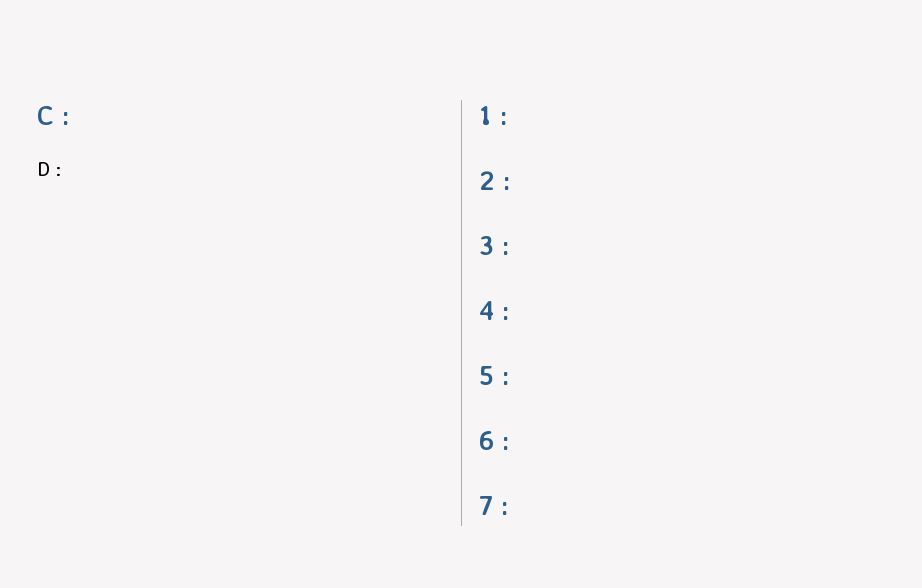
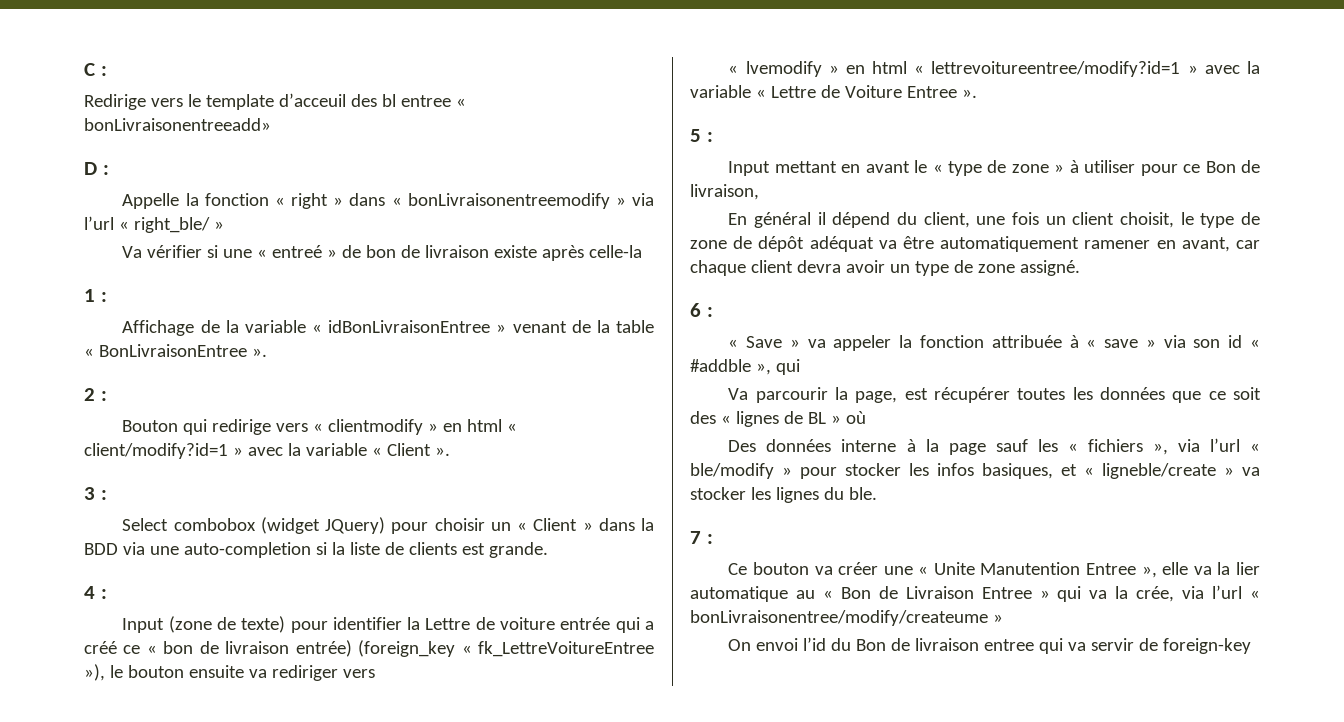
[37,162,61,176] [479,106,507,125] [479,171,510,190] [479,236,509,255] [479,301,509,320] [479,366,509,385] [479,431,509,450] [479,496,508,515] D : // 1 : // 2 : // 3 : // 4 : // 5 : // 6 : // 7 : -> [84,93,466,110] [84,118,271,131] [84,162,109,175] [122,193,654,209] [84,216,224,233] [122,245,643,261] [84,289,107,302] [122,320,654,336] [84,344,267,357] [84,388,107,401] [122,419,518,435] [84,443,450,459] [84,487,107,500] [122,517,655,534] [84,542,548,558] [84,586,107,599] [122,616,655,633] [84,640,654,657] [84,664,375,681] [728,61,1260,77] [690,85,977,98] [690,129,713,142] [728,160,1260,176] [690,184,759,200] [728,212,1260,228] [690,236,1260,252] [690,260,1080,276] [690,303,713,317] [728,335,1260,351] [690,359,800,375] [728,387,1261,403] [690,411,866,427] [728,438,1260,455] [690,463,1260,479] [690,487,877,503] [690,531,713,544] [728,562,1260,578] [690,585,1261,602] [690,610,1003,626] [728,637,1252,654] Redirige vers le template d’acceuil des bl entree « bonLivraisonentreeadd» // D : // Appelle la fonction « right » dans « bonLivraisonentreemodify » via l’url « right_ble/ » // Va vérifier si une « entreé » de bon de livraison existe après celle-la // 1 : // Affichage de la variable « idBonLivraisonEntree » venant de la table « BonLivraisonEntree ». // 2 : // Bouton qui redirige vers « clientmodify » en html « client/modify?id=1 » avec la variable « Client ». // 3 : // Select combobox (widget JQuery) pour choisir un « Client » dans la BDD via une auto-completion si la liste de clients est grande. // 4 : // Input (zone de texte) pour identifier la Lettre de voiture entrée qui a créé ce « bon de livraison entrée) (foreign_key « fk_LettreVoitureEntree »), le bouton ensuite va rediriger vers // « lvemodify » en html « lettrevoitureentree/modify?id=1 » avec la variable « Lettre de Voiture Entree ». // 5 : // Input mettant en avant le « type de zone » à utiliser pour ce Bon de livraison, // En général il dépend du client, une fois un client choisit, le type de zone de dépôt adéquat va être automatiquement ramener en avant, car chaque client devra avoir un type de zone assigné. // 6 : // « Save » va appeler la fonction attribuée à « save » via son id « #addble », qui // Va parcourir la page, est récupérer toutes les données que ce soit des « lignes de BL » où // Des données interne à la page sauf les « fichiers », via l’url « ble/modify » pour stocker les infos basiques, et « ligneble/create » va stocker les lignes du ble. // 7 : // Ce bouton va créer une « Unite Manutention Entree », elle va la lier automatique au « Bon de Livraison Entree » qui va la crée, via l’url « bonLivraisonentree/modify/createume » // On envoi l’id du Bon de livraison entree qui va servir de foreign-key

